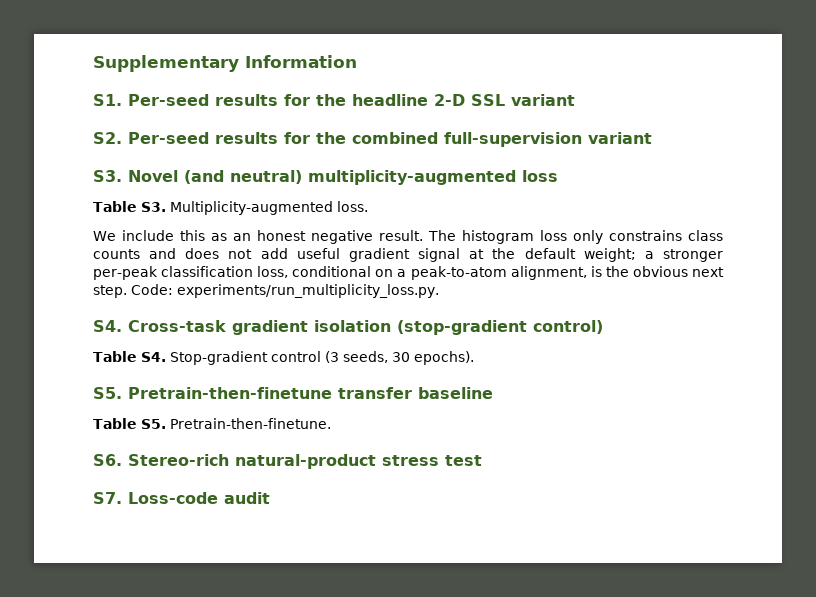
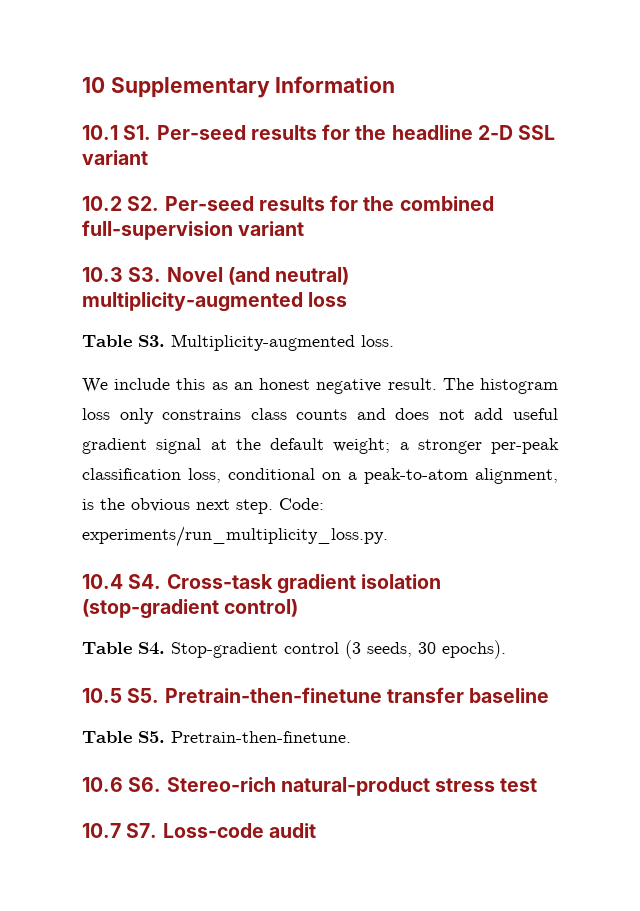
(93, 63) none -> [82,77,105,93] 10
(357, 61) none -> [82,125,118,140] 10.1
(575, 100) none -> [82,196,122,211] 10.2
(652, 138) none -> [82,267,123,282] 10.3
(439, 291) none -> [82,574,123,589] 10.4
(474, 358) none -> [82,688,122,703] 10.5
(331, 423) none -> [82,777,123,792] 10.6
(482, 460) none -> [82,823,121,838] 10.7

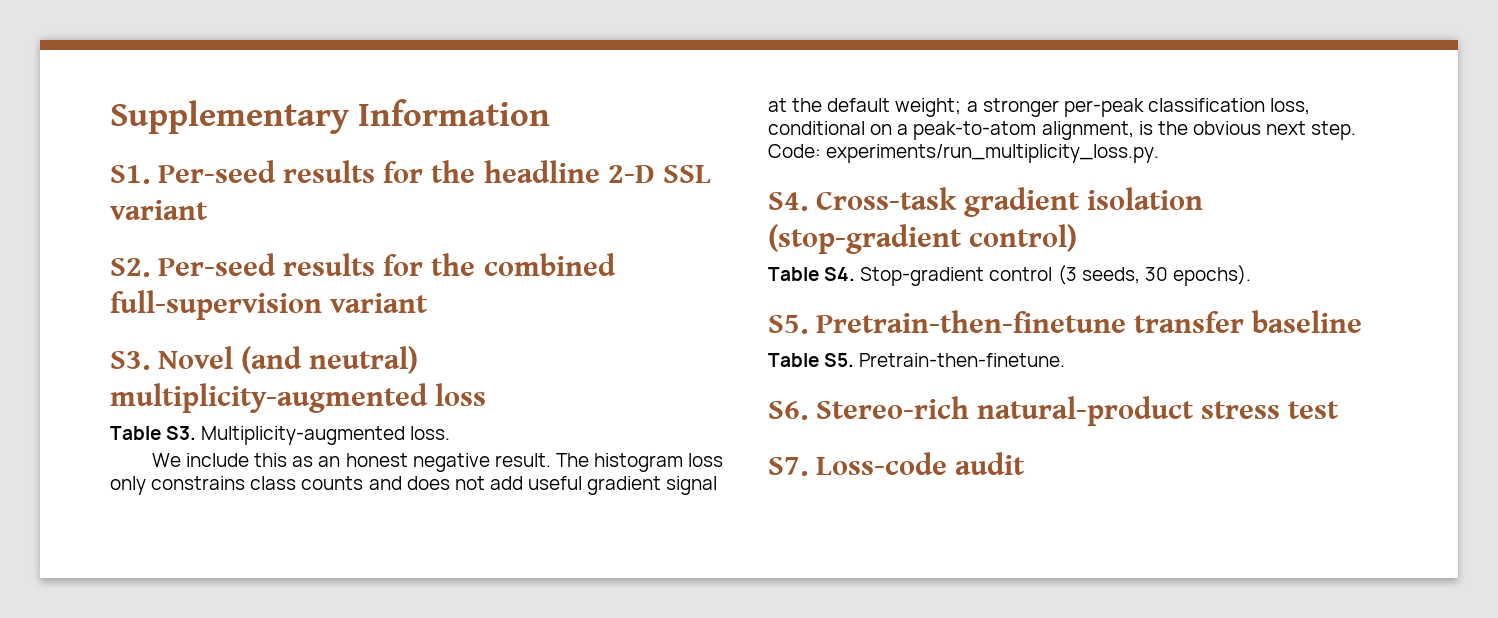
[82,77,105,93] 10 -> (110, 117) none
[82,125,118,140] 10.1 -> (551, 112) none
[82,196,122,211] 10.2 -> (208, 210) none
[82,267,123,282] 10.3 -> (429, 303) none
[82,574,123,589] 10.4 -> (1160, 153) none
[82,688,122,703] 10.5 -> (1251, 275) none
[82,777,123,792] 10.6 -> (1066, 360) none
[82,823,121,838] 10.7 -> (1340, 410) none

